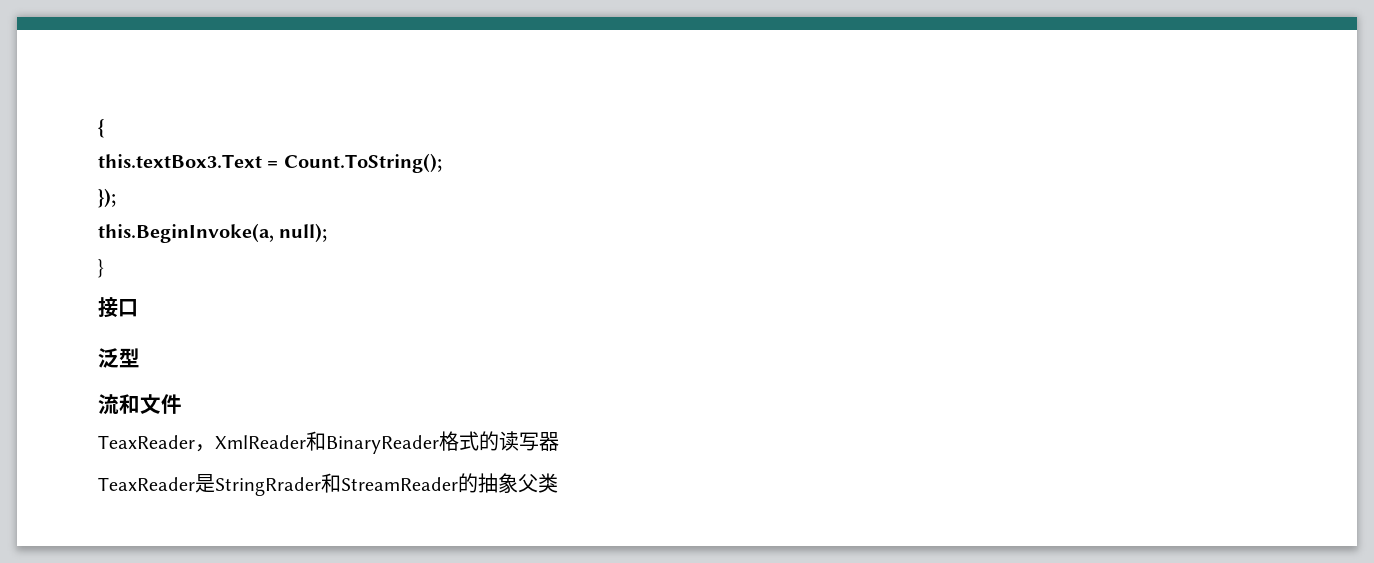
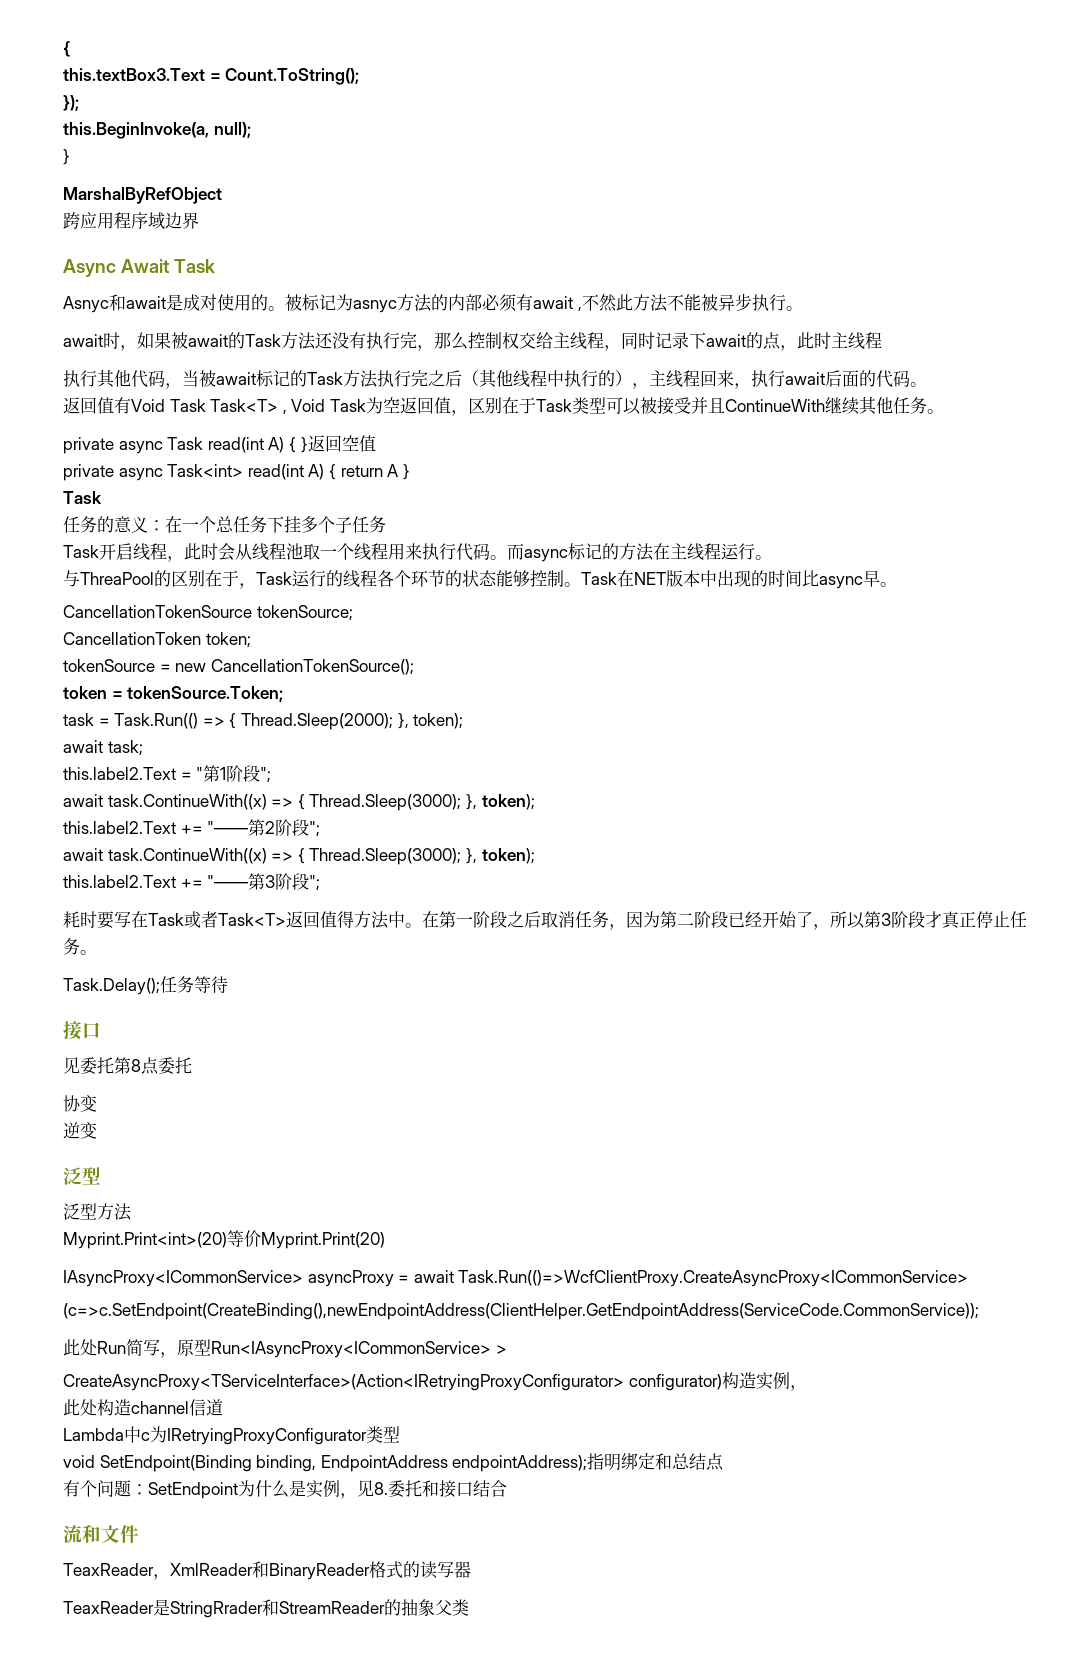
[98,297,138,318] [98,348,140,368] 接口 // 泛型 -> [63,187,222,204] [63,212,199,230] [63,259,215,277] [63,293,803,313] [63,332,882,351] [63,369,927,389] [63,396,944,416] [63,435,376,454] [63,464,410,481] [63,491,102,504] [63,516,386,533] [63,543,772,562] [63,570,897,589] [63,605,353,620] [63,632,251,647] [63,659,414,675] [63,686,284,702] [63,713,464,730] [63,740,143,755] [63,765,272,782] [63,794,535,811] [63,819,321,836] [63,848,535,865] [63,873,321,890] [63,911,1027,930] [63,938,97,955] [63,976,228,995] [63,1021,101,1040] [63,1057,192,1075] [63,1095,97,1112] [63,1122,97,1139] [63,1167,101,1185] [63,1203,132,1221] [63,1230,385,1249] [63,1270,969,1287] [63,1303,979,1320] [63,1339,507,1358] [63,1372,807,1391] [63,1399,223,1416] [63,1426,400,1445] [63,1452,725,1472] [63,1480,507,1499] MarshalByRefObject // 跨应用程序域边界 // Async Await Task // Asnyc和await是成对使用的。被标记为asnyc方法的内部必须有await ,不然此方法不能被异步执行。 // await时，如果被await的Task方法还没有执行完，那么控制权交给主线程，同时记录下await的点，此时主线程 // 执行其他代码，当被await标记的Task方法执行完之后（其他线程中执行的），主线程回来，执行await后面的代码。 // 返回值有Void Task Task<T> , Void Task为空返回值，区别在于Task类型可以被接受并且ContinueWith继续其他任务。 // private async Task read(int A) { }返回空值 // private async Task<int> read(int A) { return A } // Task // 任务的意义：在一个总任务下挂多个子任务 // Task开启线程，此时会从线程池取一个线程用来执行代码。而async标记的方法在主线程运行。 // 与ThreaPool的区别在于，Task运行的线程各个环节的状态能够控制。Task在NET版本中出现的时间比async早。 // CancellationTokenSource tokenSource; // CancellationToken token; // tokenSource = new CancellationTokenSource(); // token = tokenSource.Token; // task = Task.Run(() => { Thread.Sleep(2000); }, token); // await task; // this.label2.Text = "第1阶段"; // await task.ContinueWith((x) => { Thread.Sleep(3000); }, token); // this.label2.Text += "——第2阶段"; // await task.ContinueWith((x) => { Thread.Sleep(3000); }, token); // this.label2.Text += "——第3阶段"; // 耗时要写在Task或者Task<T>返回值得方法中。在第一阶段之后取消任务，因为第二阶段已经开始了，所以第3阶段才真正停止任务。 // Task.Delay();任务等待 // 接口 // 见委托第8点委托 // 协变 // 逆变 // 泛型 // 泛型方法 // Myprint.Print<int>(20)等价Myprint.Print(20) // IAsyncProxy<ICommonService> asyncProxy = await Task.Run(()=>WcfClientProxy.CreateAsyncProxy<ICommonService> // (c=>c.SetEndpoint(CreateBinding(),newEndpointAddress(ClientHelper.GetEndpointAddress(ServiceCode.CommonService)); // 此处Run简写，原型Run<IAsyncProxy<ICommonService> > // CreateAsyncProxy<TServiceInterface>(Action<IRetryingProxyConfigurator> configurator)构造实例， // 此处构造channel信道 // Lambda中c为IRetryingProxyConfigurator类型 // void SetEndpoint(Binding binding, EndpointAddress endpointAddress);指明绑定和总结点 // 有个问题：SetEndpoint为什么是实例，见8.委托和接口结合

